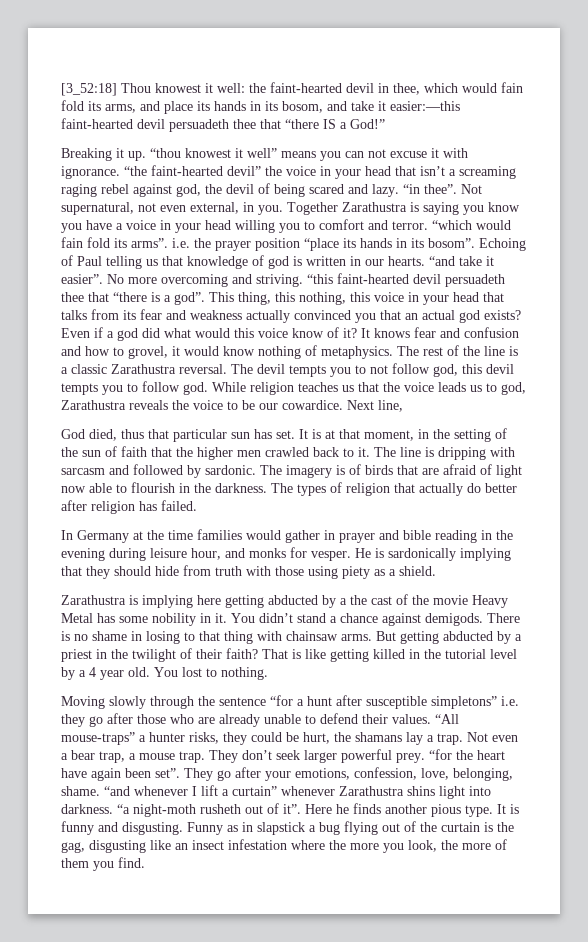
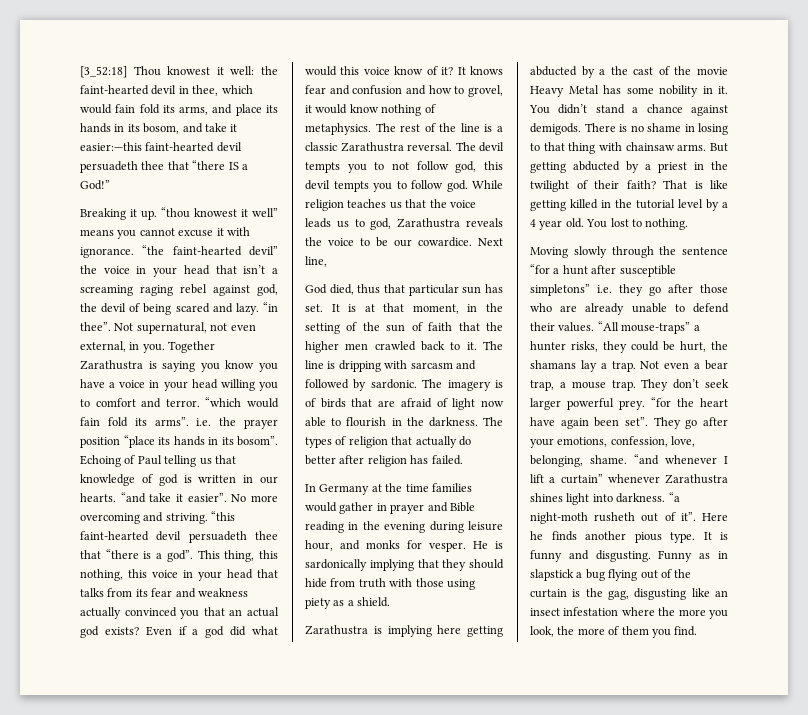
[345,149,386,158] can not -> [139,228,175,236] cannot
[403,530,431,540] bible -> [449,502,475,512] Bible
[407,786,435,796] shins -> [530,493,563,502] shines

